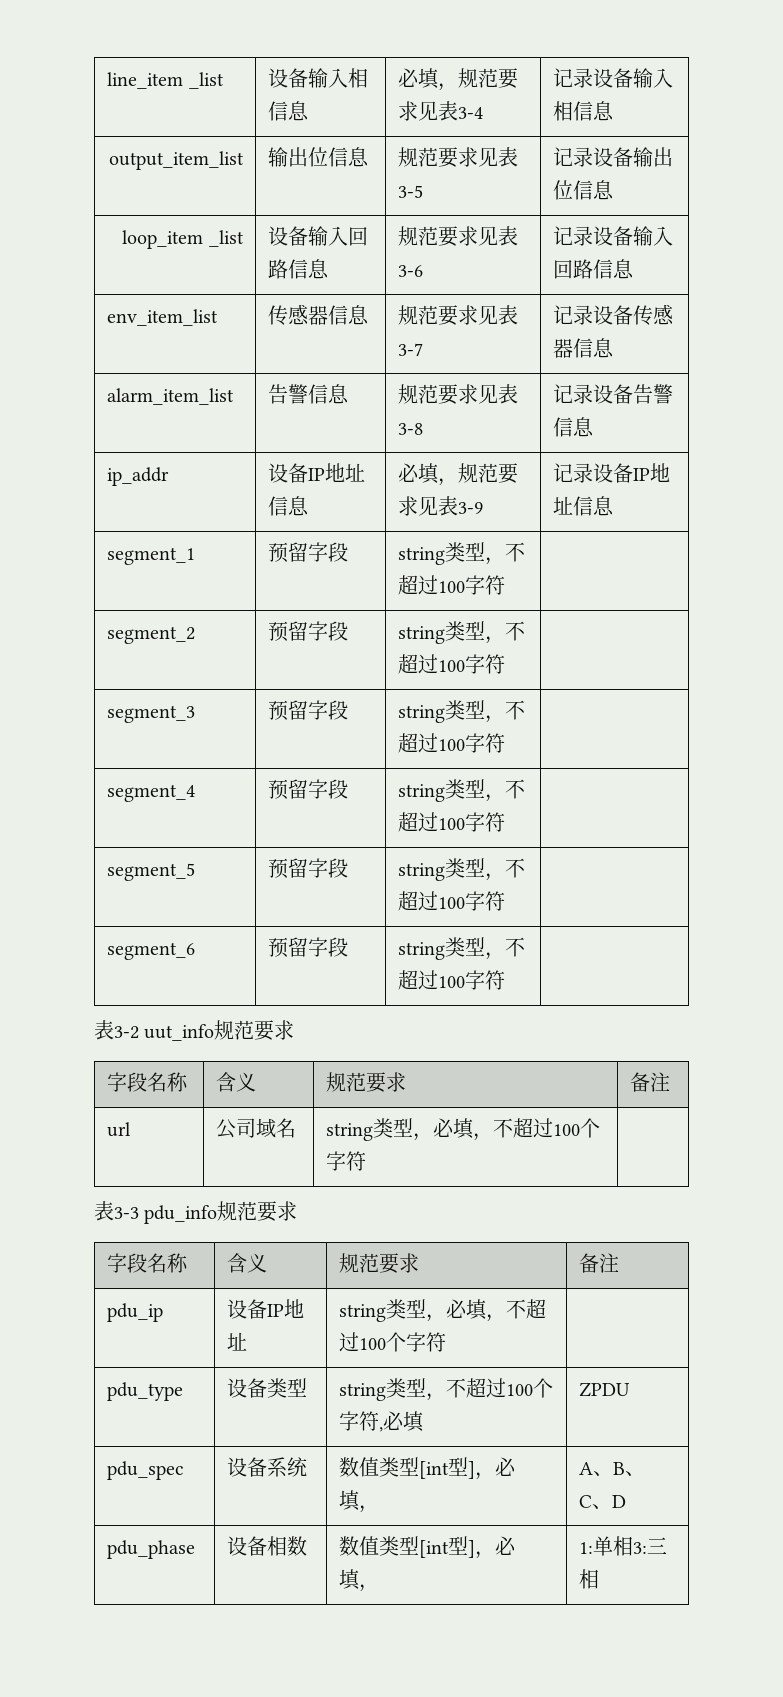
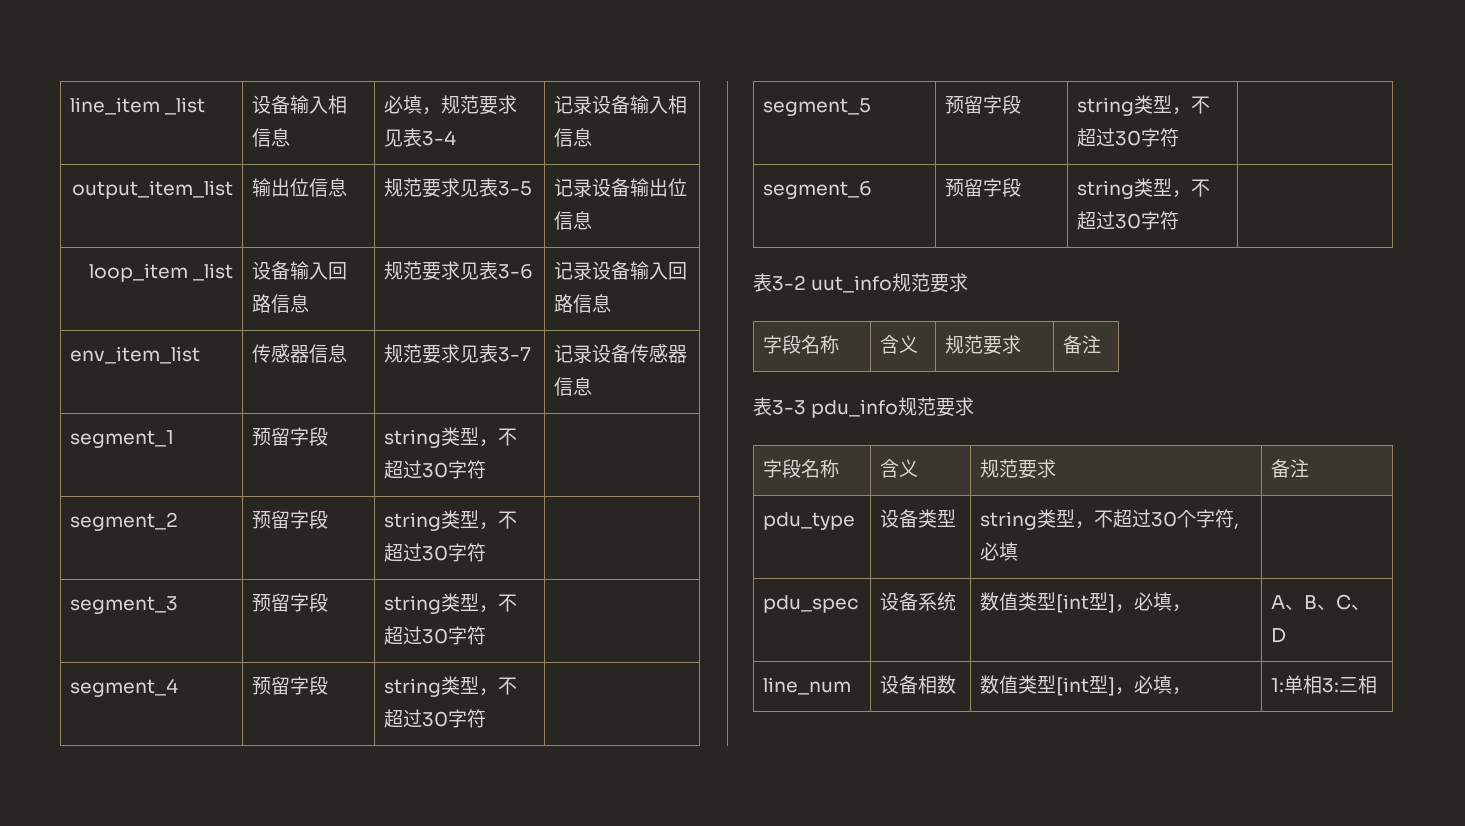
[107,388,235,405] [268,384,350,404] [398,384,519,405] [398,423,424,435] [553,384,674,404] [553,417,595,437] [107,467,170,486] [268,463,366,483] [268,496,310,516] [398,463,519,486] [398,496,484,516] [553,463,671,483] [553,496,615,516] // alarm_item_list | 告警信息 | 规范要求见表3-8 | 记录设备告警信息 // ip_addr | 设备IP地址信息 | 必填，规范要求见表3-9 | 记录设备IP地址信息 -> (593, 386) none
[438,581,466,593] 100 -> [422,462,449,478] 30
[438,660,466,672] 100 -> [422,545,449,561] 30
[438,739,466,751] 100 -> [422,628,449,644] 30
[438,818,466,830] 100 -> [422,711,449,727] 30
[438,897,466,909] 100 -> [1115,130,1142,146] 30
[438,976,466,988] 100 -> [1115,213,1142,229] 30
[107,1122,132,1137] [216,1118,297,1139] [326,1118,601,1141] [326,1151,367,1171] // url | 公司域名 | string类型，必填，不超过100个字符 | -> (1102, 344) none
[107,1303,164,1322] [227,1299,305,1319] [227,1332,248,1351] [339,1299,547,1322] [339,1332,447,1352] // pdu_ip | 设备IP地址 | string类型，必填，不超过100个字符 | -> (1310, 468) none
[506,1384,534,1396] 100 -> [1151,511,1178,527] 30
[579,1382,631,1397] ZPDU -> (1019, 551) none
[107,1540,196,1559] pdu_phase -> [763,677,852,695] line_num

